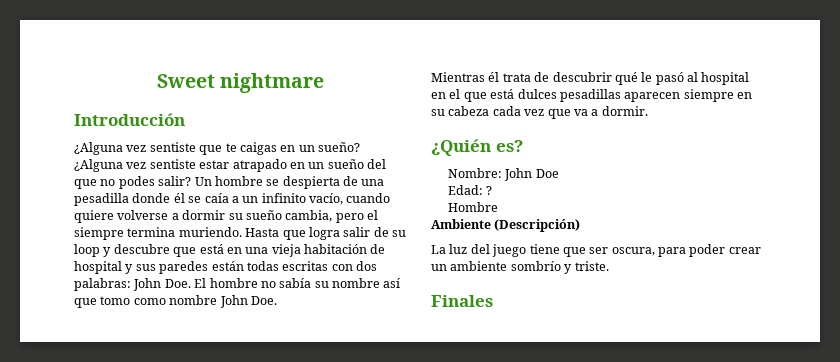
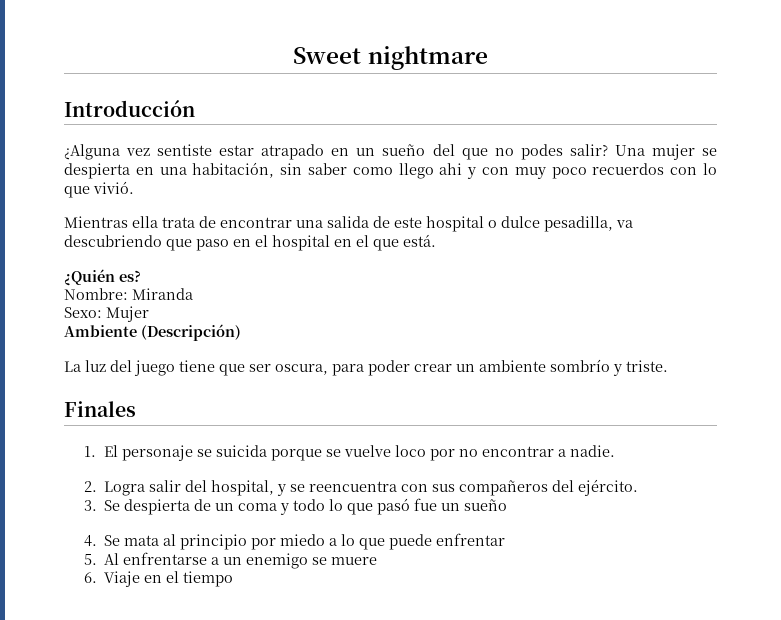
[199,142,360,155] [74,159,196,172] que te caigas en un sueño? ¿Alguna vez sentiste -> (213, 150) none
[194,176,385,189] [74,193,391,206] [74,210,378,223] [74,227,406,240] [74,244,386,257] [74,261,377,274] [74,278,401,291] [74,295,277,308] Un hombre se despierta de una pesadilla donde él se caía a un infinito vacío, cuando quiere volverse a dormir su sueño cambia, pero el siempre termina muriendo. Hasta que logra salir de su loop y descubre que está en una vieja habitación de hospital y sus paredes están todas escritas con dos palabras: John Doe. El hombre no sabía su nombre así que tomo como nombre John Doe. -> [614,144,718,160] [64,162,717,179] [64,181,134,198] Una mujer se despierta en una habitación, sin saber como llego ahi y con muy poco recuerdos con lo que vivió.
[488,72,500,82] él -> [132,216,158,228] ella
[552,72,750,85] [431,89,752,102] [431,106,648,119] [431,139,523,156] [447,168,559,181] [447,185,493,195] [447,202,498,212] descubrir qué le pasó al hospital en el que está dulces pesadillas aparecen siempre en su cabeza cada vez que va a dormir. // ¿Quién es? // Nombre: John Doe // Edad: ? // Hombre -> [220,216,633,232] [64,234,436,251] [64,269,141,286] [64,288,193,300] [64,306,149,322] encontrar una salida de este hospital o dulce pesadilla, va descubriendo que paso en el hospital en el que está. // ¿Quién es? // Nombre: Miranda // Sexo: Mujer
(493, 301) none -> [83,445,615,461] [83,479,639,496] [83,498,508,515] [83,533,506,550] [83,552,378,569] [83,571,234,587] // 1. El personaje se suicida porque se vuelve loco por no encontrar a nadie. // 2. Logra salir del hospital, y se reencuentra con sus compañeros del ejército. // 3. Se despierta de un coma y todo lo que pasó fue un sueño // 4. Se mata al principio por miedo a lo que puede enfrentar // 5. Al enfrentarse a un enemigo se muere // 6. Viaje en el tiempo

